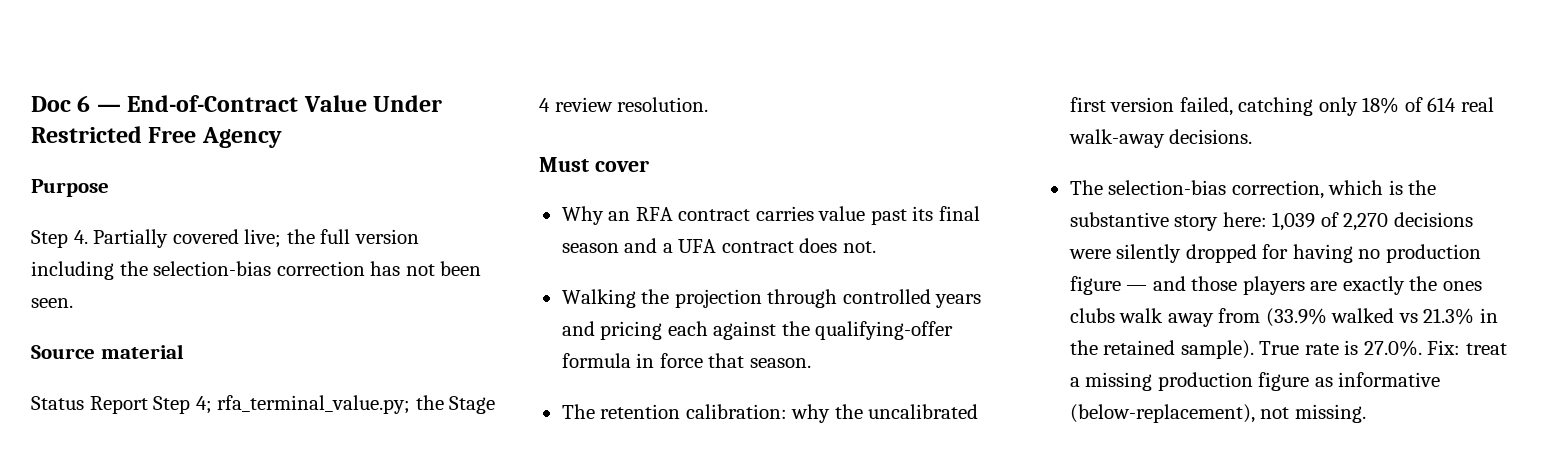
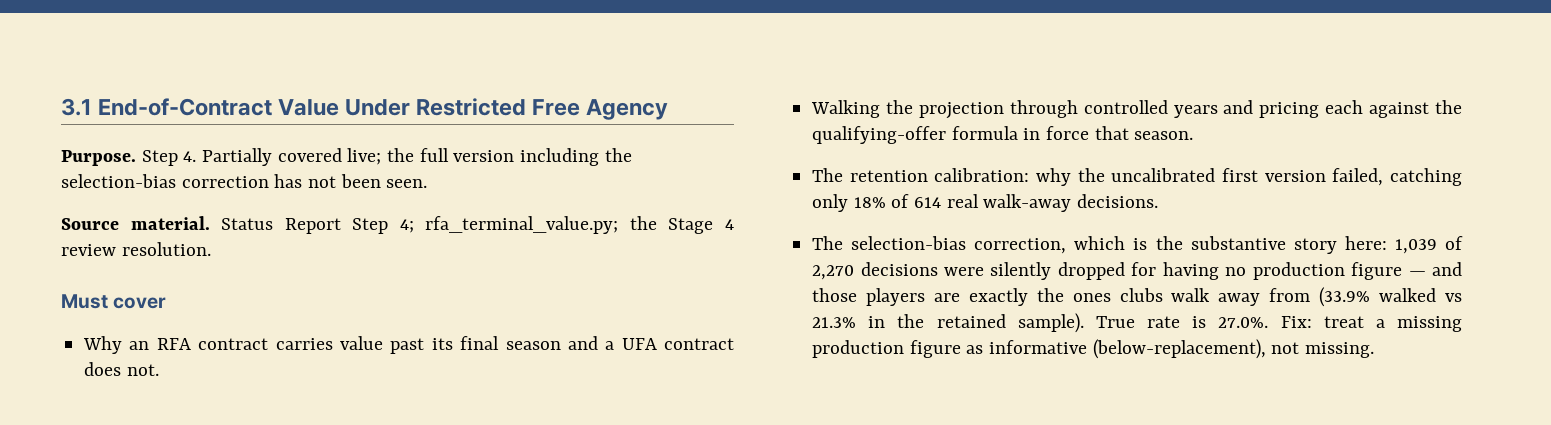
[31,95,121,112] Doc 6 — -> [61,98,92,116] 3.1
[31,179,109,197] Purpose // -> [61,150,136,166] Purpose.
[100,344,184,359] material // -> [130,216,210,230] material.

